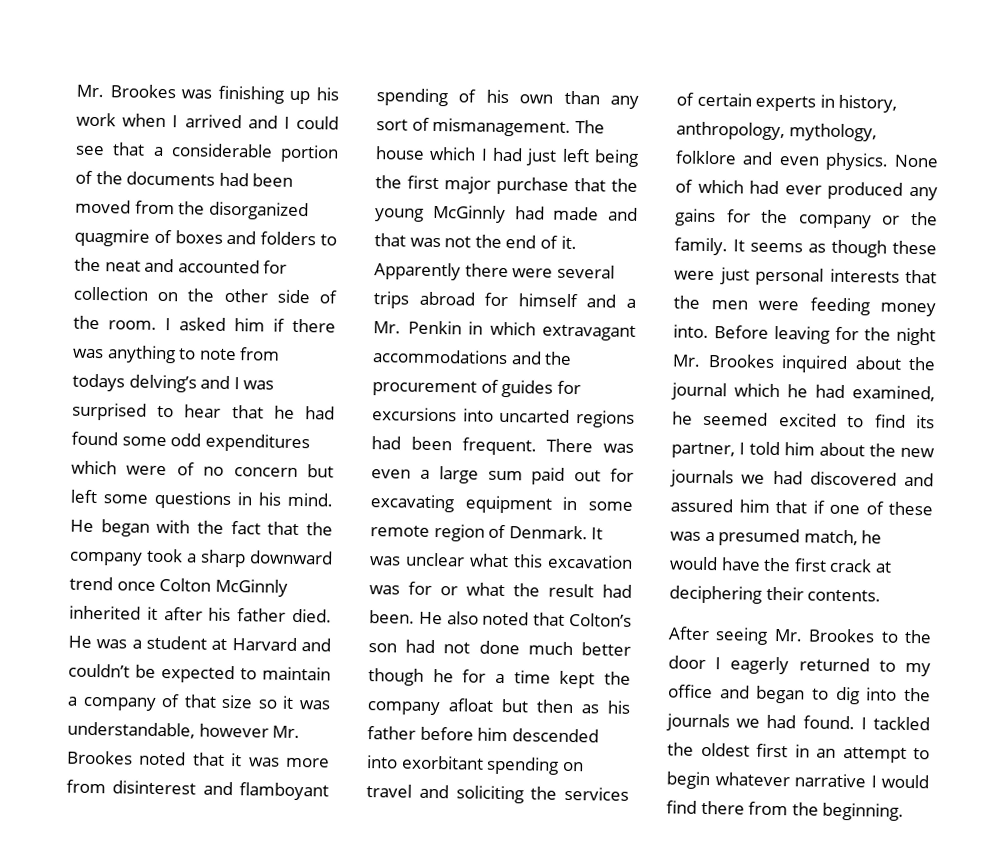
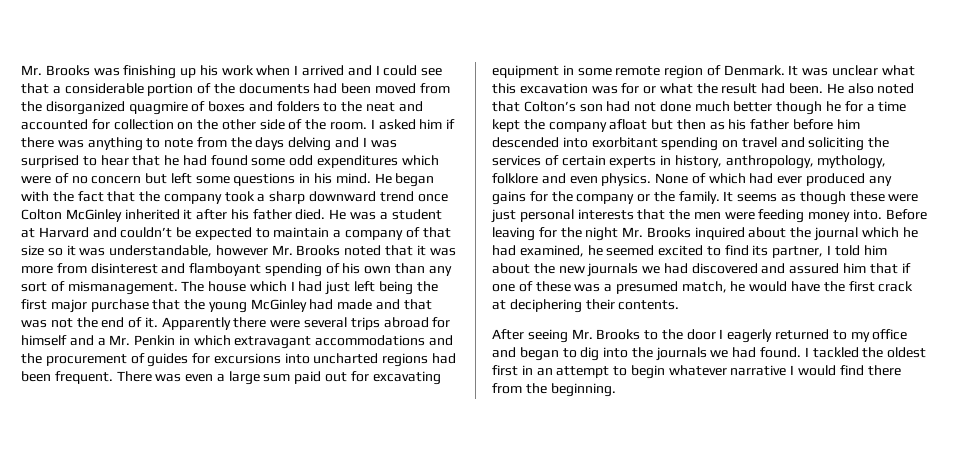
[76,84,176,99] Mr. Brookes -> [21,65,90,76] Mr. Brooks
[72,373,197,393] todays delving’s -> [230,137,332,151] the days delving
[214,578,288,597] McGinnly -> [65,209,122,222] McGinley
[67,750,133,765] Brookes -> [296,245,341,256] Brooks
[431,204,506,224] McGinnly -> [250,299,307,312] McGinley
[499,408,571,423] uncarted -> [313,353,379,364] uncharted
[707,353,775,368] Brookes -> [646,227,691,238] Brooks
[808,628,876,643] Brookes -> [596,329,641,340] Brooks

